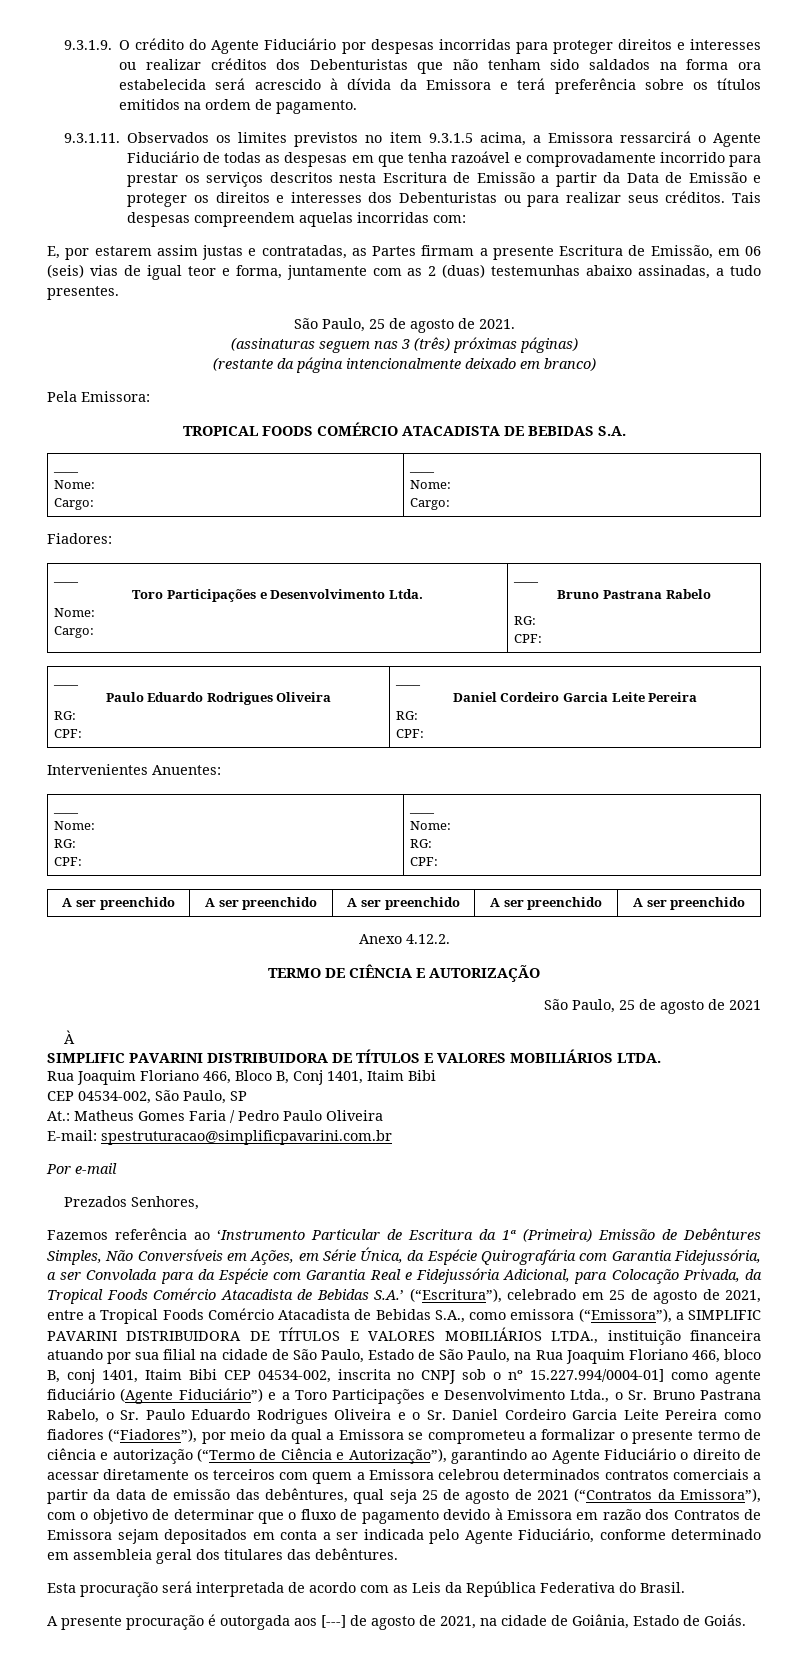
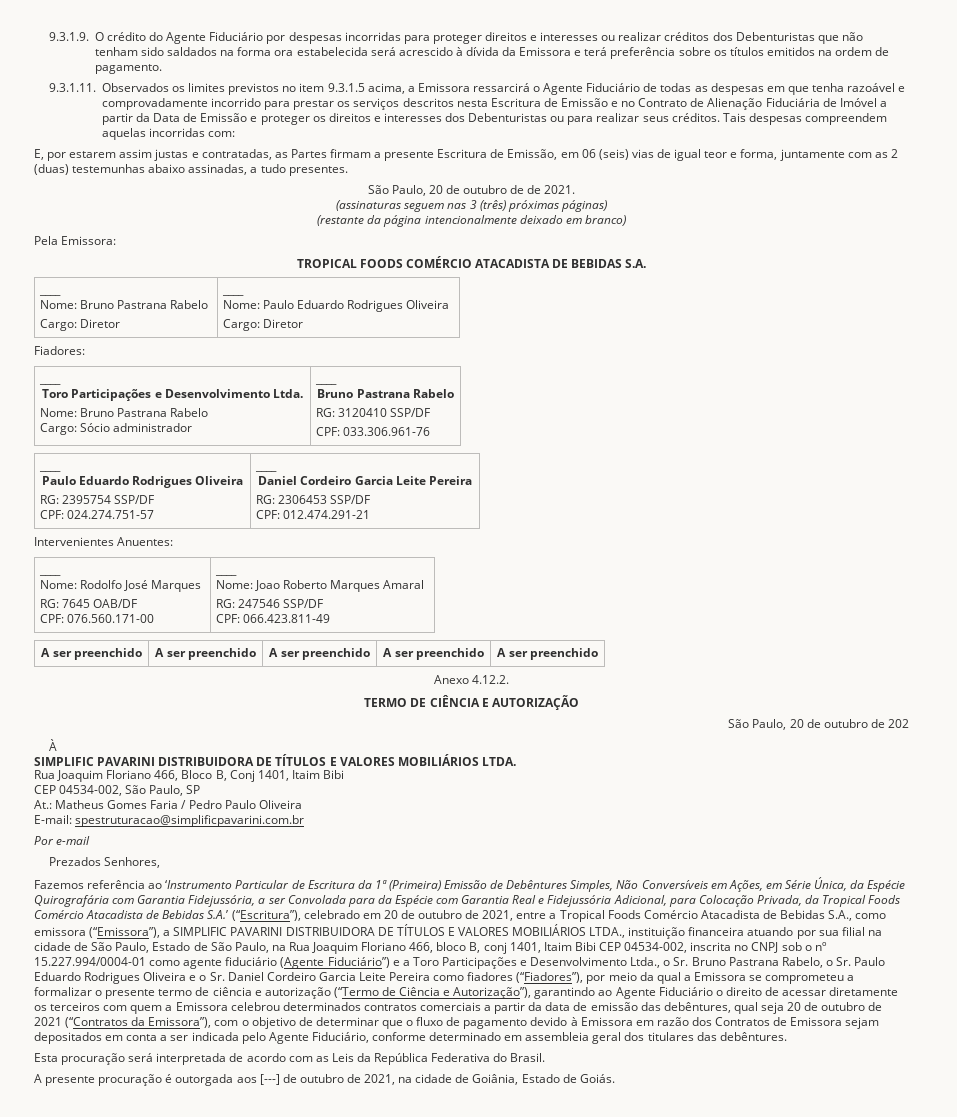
(535, 177) none -> [611,98,877,110] e no Contrato de Alienação Fiduciária de Imóvel
[368,318,454,333] 25 de agosto -> [428,185,525,194] 20 de outubro de
[53,498,94,510] [408,471,435,473] [409,480,451,489] [409,498,450,510] // Cargo: | ____ // Nome: // Cargo: -> [79,300,208,309] [39,319,120,331] [221,294,244,296] [222,300,449,312] [222,319,303,331] Bruno Pastrana Rabelo // Cargo: Diretor | ____ // Nome: Paulo Eduardo Rodrigues Oliveira // Cargo: Diretor
[53,626,94,638] // Cargo: -> [79,408,208,417] [39,423,192,435] Bruno Pastrana Rabelo // Cargo: Sócio administrador
[513,634,542,643] // CPF: -> [337,408,430,417] [315,427,430,436] 3120410 SSP/DF // CPF: 033.306.961-76
[53,729,82,738] // CPF: -> [61,495,154,504] [39,510,154,519] 2395754 SSP/DF // CPF: 024.274.751-57
[395,729,424,738] // CPF: -> [277,495,370,504] [255,510,370,519] 2306453 SSP/DF // CPF: 012.474.291-21
[53,839,76,848] [53,857,82,866] [408,812,435,814] [409,821,451,830] [409,839,432,848] [409,857,438,866] // RG: // CPF: | ____ // Nome: // RG: // CPF: -> [79,580,201,592] [39,599,137,608] [39,614,154,623] [214,574,237,576] [215,580,424,592] [215,599,323,608] [215,614,330,623] Rodolfo José Marques // RG: 7645 OAB/DF // CPF: 076.560.171-00 | ____ // Nome: Joao Roberto Marques Amaral // RG: 247546 SSP/DF // CPF: 066.423.811-49
[619,999,761,1014] 25 de agosto de 2021 -> [789,719,910,728] 20 de outubro de 202
[609,1289,697,1304] 25 de agosto -> [383,910,463,919] 20 de outubro
[530,1369,665,1382] 15.227.994/0004-01] -> [34,957,146,966] 15.227.994/0004-01
[421,1489,510,1504] 25 de agosto -> [787,1002,866,1011] 20 de outubro
[371,1616,415,1630] agosto -> [299,1074,344,1083] outubro

